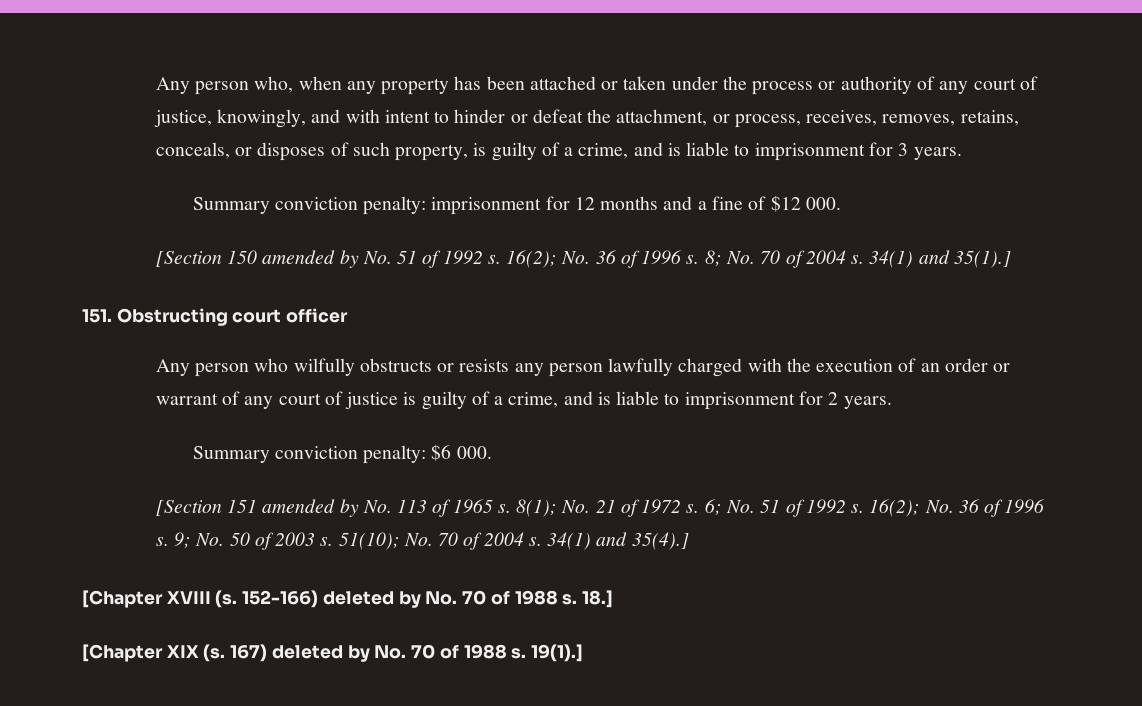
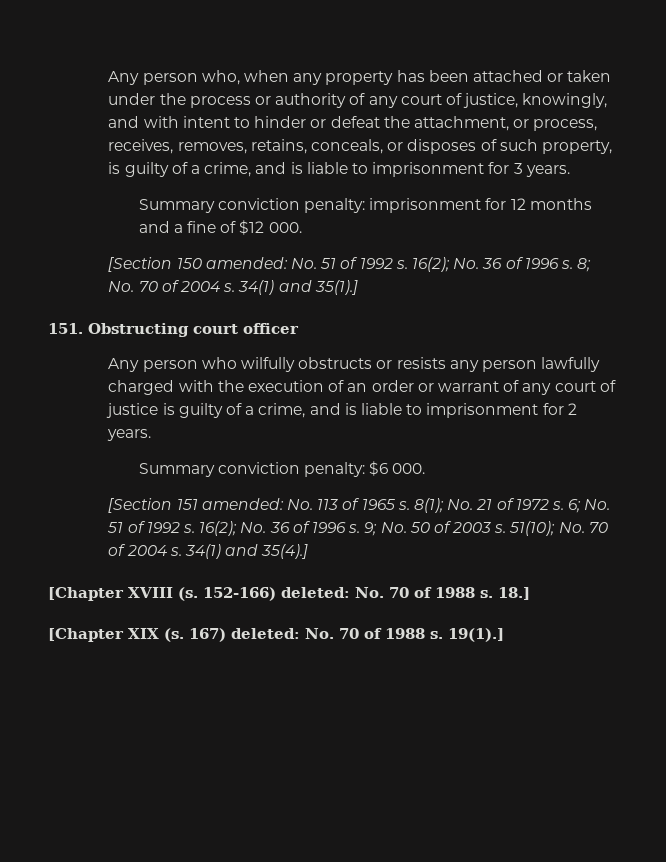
[262,250,359,268] amended by -> [205,257,288,269] amended:
[262,499,359,517] amended by -> [201,498,284,510] amended:
[322,591,421,608] deleted by -> [281,587,350,598] deleted:
[271,645,370,662] deleted by -> [231,628,300,639] deleted:

